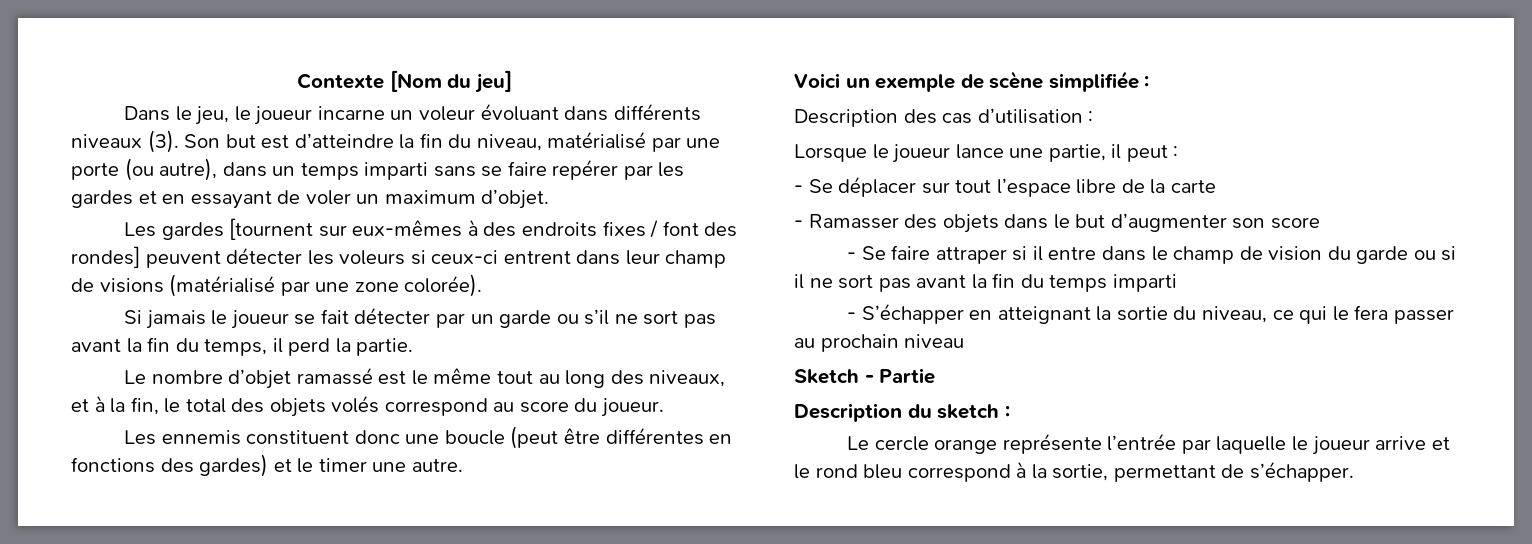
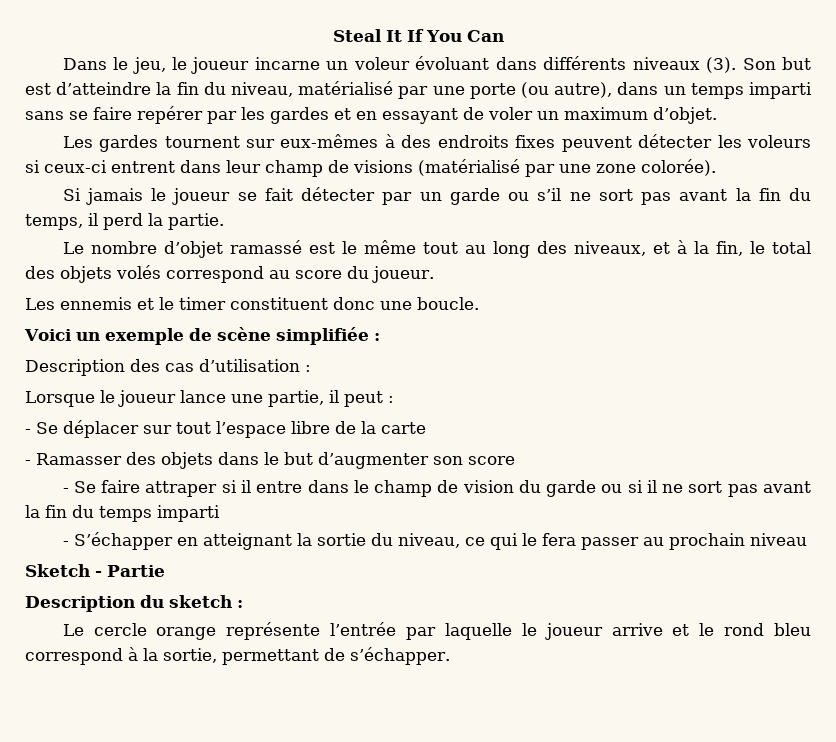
[297,70,512,93] Contexte [Nom du jeu] -> [332,29,504,42] Steal It If You Can
[229,218,314,240] [tournent -> [164,136,240,148] tournent
[650,220,738,238] [71,246,140,268] / font des rondes] -> (556, 141) none
[246,426,733,449] [71,454,463,477] constituent donc une boucle (peut être différentes en fonctions des gardes) et le timer une autre. -> [137,297,479,310] et le timer constituent donc une boucle.

